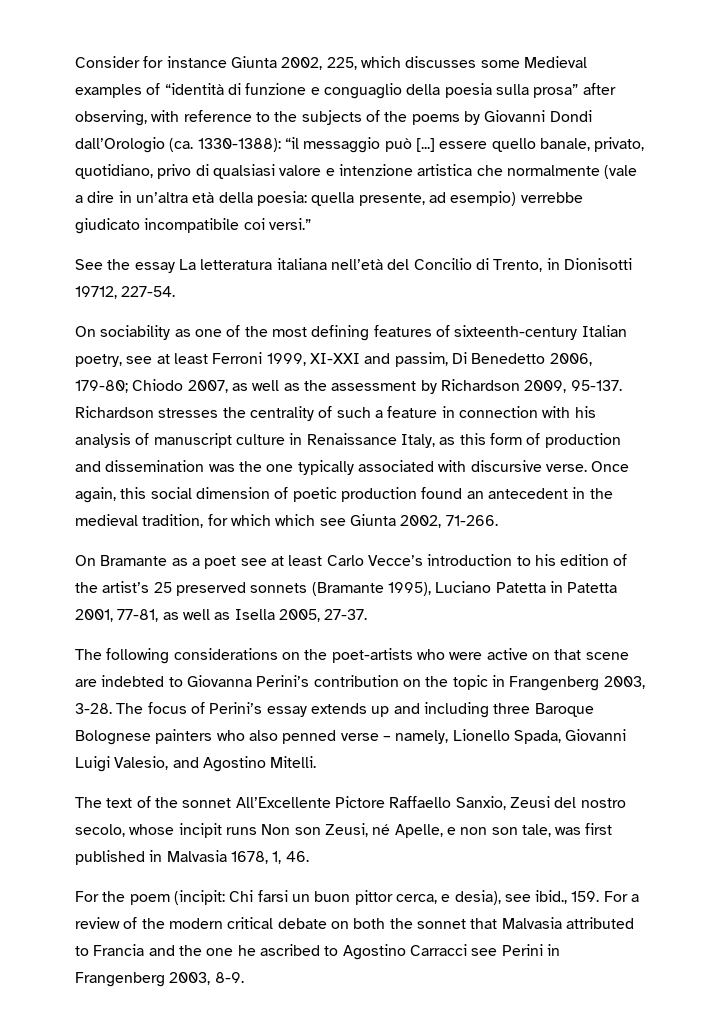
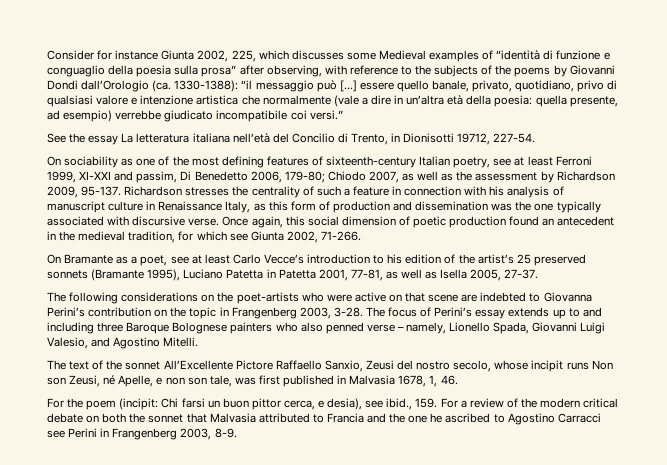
[275,514,316,526] which -> (227, 236) none
[204,556,237,569] poet -> [140,255,168,266] poet,
(390, 711) none -> [568,308,580,317] to

